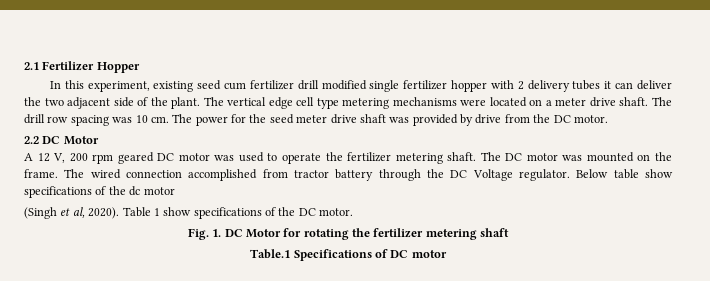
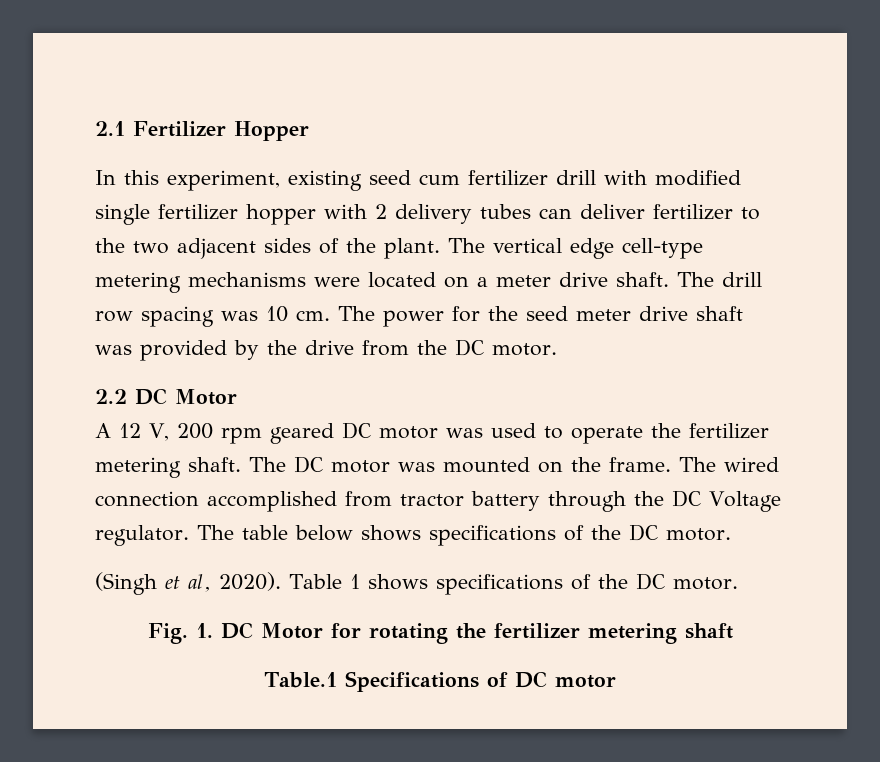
(319, 85) none -> [604,170,647,185] with
[604,81,612,89] it -> (531, 211) none
(672, 85) none -> [653,204,760,220] fertilizer to
[113,97,134,107] side -> [264,238,311,253] sides
[296,97,339,109] cell type -> [622,238,703,259] cell-type
(473, 120) none -> [267,340,297,355] the
[576,169,673,179] [24,186,175,198] Below table show specifications of the dc motor -> [196,524,731,546] The table below shows specifications of the DC motor.
[163,207,192,216] show -> [367,574,428,590] shows

